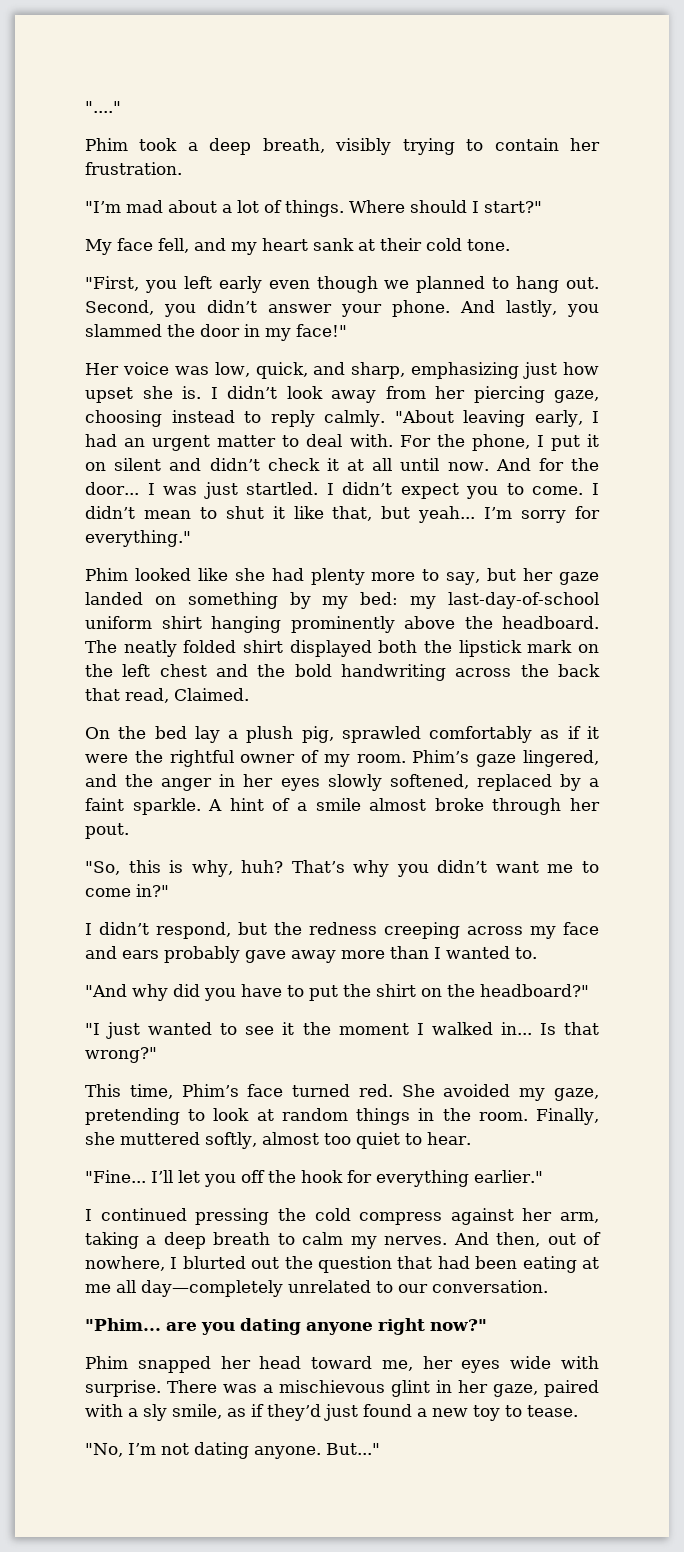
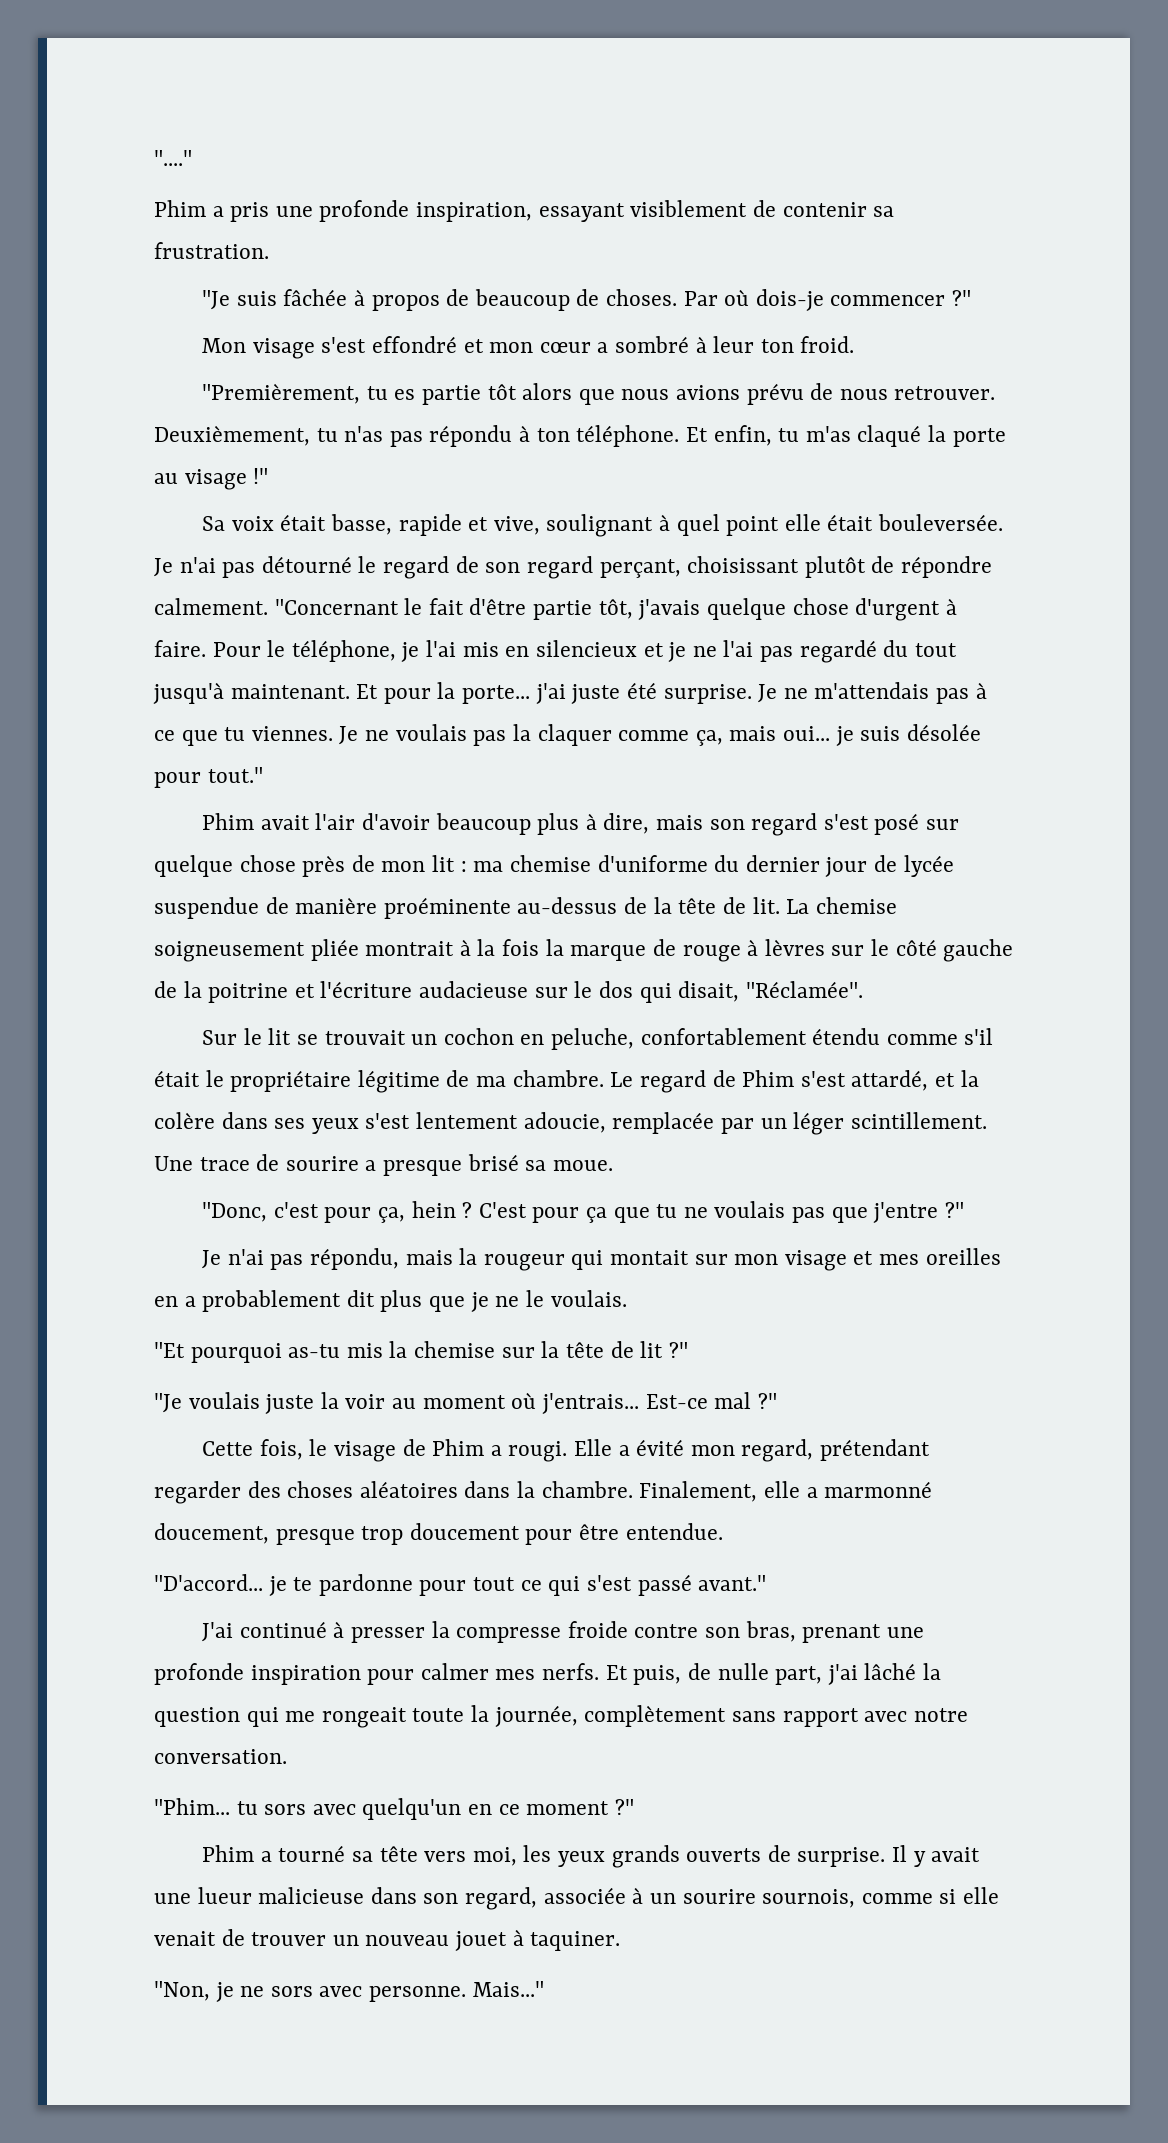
[139,138,600,155] [85,162,182,175] [85,200,542,217] [85,238,510,255] [85,276,599,293] [85,300,599,317] [85,324,347,341] [85,362,599,379] [85,386,599,403] [85,410,599,427] [85,434,600,451] [85,458,599,471] [85,482,599,499] [85,506,601,523] [85,530,191,547] [85,568,600,585] [85,592,599,609] [85,616,599,633] [85,640,599,657] [85,664,600,681] [85,688,249,703] [85,726,599,743] [85,750,599,767] [85,774,599,791] [85,798,600,815] [85,823,129,839] [85,860,599,877] [85,884,169,897] [85,922,599,939] [85,946,537,963] [85,984,589,1001] [85,1022,599,1039] [85,1047,157,1063] [85,1084,599,1101] [85,1108,600,1125] [85,1132,471,1149] [85,1170,543,1187] [85,1208,599,1225] [85,1232,601,1249] [85,1256,599,1273] [85,1280,548,1297] [85,1318,487,1335] [85,1356,599,1373] [85,1380,599,1397] [85,1404,578,1421] [85,1442,380,1459] took a deep breath, visibly trying to contain her frustration. // "I’m mad about a lot of things. Where should I start?" // My face fell, and my heart sank at their cold tone. // "First, you left early even though we planned to hang out. Second, you didn’t answer your phone. And lastly, you slammed the door in my face!" // Her voice was low, quick, and sharp, emphasizing just how upset she is. I didn’t look away from her piercing gaze, choosing instead to reply calmly. "About leaving early, I had an urgent matter to deal with. For the phone, I put it on silent and didn’t check it at all until now. And for the door... I was just startled. I didn’t expect you to come. I didn’t mean to shut it like that, but yeah... I’m sorry for everything." // Phim looked like she had plenty more to say, but her gaze landed on something by my bed: my last-day-of-school uniform shirt hanging prominently above the headboard. The neatly folded shirt displayed both the lipstick mark on the left chest and the bold handwriting across the back that read, Claimed. // On the bed lay a plush pig, sprawled comfortably as if it were the rightful owner of my room. Phim’s gaze lingered, and the anger in her eyes slowly softened, replaced by a faint sparkle. A hint of a smile almost broke through her pout. // "So, this is why, huh? That’s why you didn’t want me to come in?" // I didn’t respond, but the redness creeping across my face and ears probably gave away more than I wanted to. // "And why did you have to put the shirt on the headboard?" // "I just wanted to see it the moment I walked in... Is that wrong?" // This time, Phim’s face turned red. She avoided my gaze, pretending to look at random things in the room. Finally, she muttered softly, almost too quiet to hear. // "Fine... I’ll let you off the hook for everything earlier." // I continued pressing the cold compress against her arm, taking a deep breath to calm my nerves. And then, out of nowhere, I blurted out the question that had been eating at me all day—completely unrelated to our conversation. // "Phim... are you dating anyone right now?" // Phim snapped her head toward me, her eyes wide with surprise. There was a mischievous glint in her gaze, paired with a sly smile, as if they’d just found a new toy to tease. // "No, I’m not dating anyone. But..." -> [212,200,895,222] [154,242,269,259] [202,289,972,311] [202,336,855,359] [202,383,996,405] [154,425,1006,447] [154,468,269,490] [202,514,1004,537] [154,556,992,579] [154,598,957,621] [154,640,957,663] [153,682,987,704] [154,724,981,746] [154,767,263,788] [202,813,960,836] [154,855,954,877] [154,897,897,919] [154,939,1014,962] [154,981,863,1003] [202,1028,994,1050] [154,1070,979,1093] [154,1112,987,1135] [154,1154,613,1176] [202,1201,964,1223] [202,1248,1001,1271] [154,1290,627,1312] [154,1341,688,1363] [154,1392,777,1414] [202,1439,931,1462] [154,1481,933,1504] [154,1523,723,1545] [154,1574,767,1596] [202,1621,924,1643] [154,1663,941,1685] [154,1705,968,1728] [154,1749,287,1764] [154,1798,634,1820] [202,1845,981,1868] [154,1887,999,1910] [154,1929,621,1951] [154,1981,544,2002] a pris une profonde inspiration, essayant visiblement de contenir sa frustration. // "Je suis fâchée à propos de beaucoup de choses. Par où dois-je commencer ?" // Mon visage s'est effondré et mon cœur a sombré à leur ton froid. // "Premièrement, tu es partie tôt alors que nous avions prévu de nous retrouver. Deuxièmement, tu n'as pas répondu à ton téléphone. Et enfin, tu m'as claqué la porte au visage !" // Sa voix était basse, rapide et vive, soulignant à quel point elle était bouleversée. Je n'ai pas détourné le regard de son regard perçant, choisissant plutôt de répondre calmement. "Concernant le fait d'être partie tôt, j'avais quelque chose d'urgent à faire. Pour le téléphone, je l'ai mis en silencieux et je ne l'ai pas regardé du tout jusqu'à maintenant. Et pour la porte... j'ai juste été surprise. Je ne m'attendais pas à ce que tu viennes. Je ne voulais pas la claquer comme ça, mais oui... je suis désolée pour tout." // Phim avait l'air d'avoir beaucoup plus à dire, mais son regard s'est posé sur quelque chose près de mon lit : ma chemise d'uniforme du dernier jour de lycée suspendue de manière proéminente au-dessus de la tête de lit. La chemise soigneusement pliée montrait à la fois la marque de rouge à lèvres sur le côté gauche de la poitrine et l'écriture audacieuse sur le dos qui disait, "Réclamée". // Sur le lit se trouvait un cochon en peluche, confortablement étendu comme s'il était le propriétaire légitime de ma chambre. Le regard de Phim s'est attardé, et la colère dans ses yeux s'est lentement adoucie, remplacée par un léger scintillement. Une trace de sourire a presque brisé sa moue. // "Donc, c'est pour ça, hein ? C'est pour ça que tu ne voulais pas que j'entre ?" // Je n'ai pas répondu, mais la rougeur qui montait sur mon visage et mes oreilles en a probablement dit plus que je ne le voulais. // "Et pourquoi as-tu mis la chemise sur la tête de lit ?" // "Je voulais juste la voir au moment où j'entrais... Est-ce mal ?" // Cette fois, le visage de Phim a rougi. Elle a évité mon regard, prétendant regarder des choses aléatoires dans la chambre. Finalement, elle a marmonné doucement, presque trop doucement pour être entendue. // "D'accord... je te pardonne pour tout ce qui s'est passé avant." // J'ai continué à presser la compresse froide contre son bras, prenant une profonde inspiration pour calmer mes nerfs. Et puis, de nulle part, j'ai lâché la question qui me rongeait toute la journée, complètement sans rapport avec notre conversation. // "Phim... tu sors avec quelqu'un en ce moment ?" // Phim a tourné sa tête vers moi, les yeux grands ouverts de surprise. Il y avait une lueur malicieuse dans son regard, associée à un sourire sournois, comme si elle venait de trouver un nouveau jouet à taquiner. // "Non, je ne sors avec personne. Mais..."

